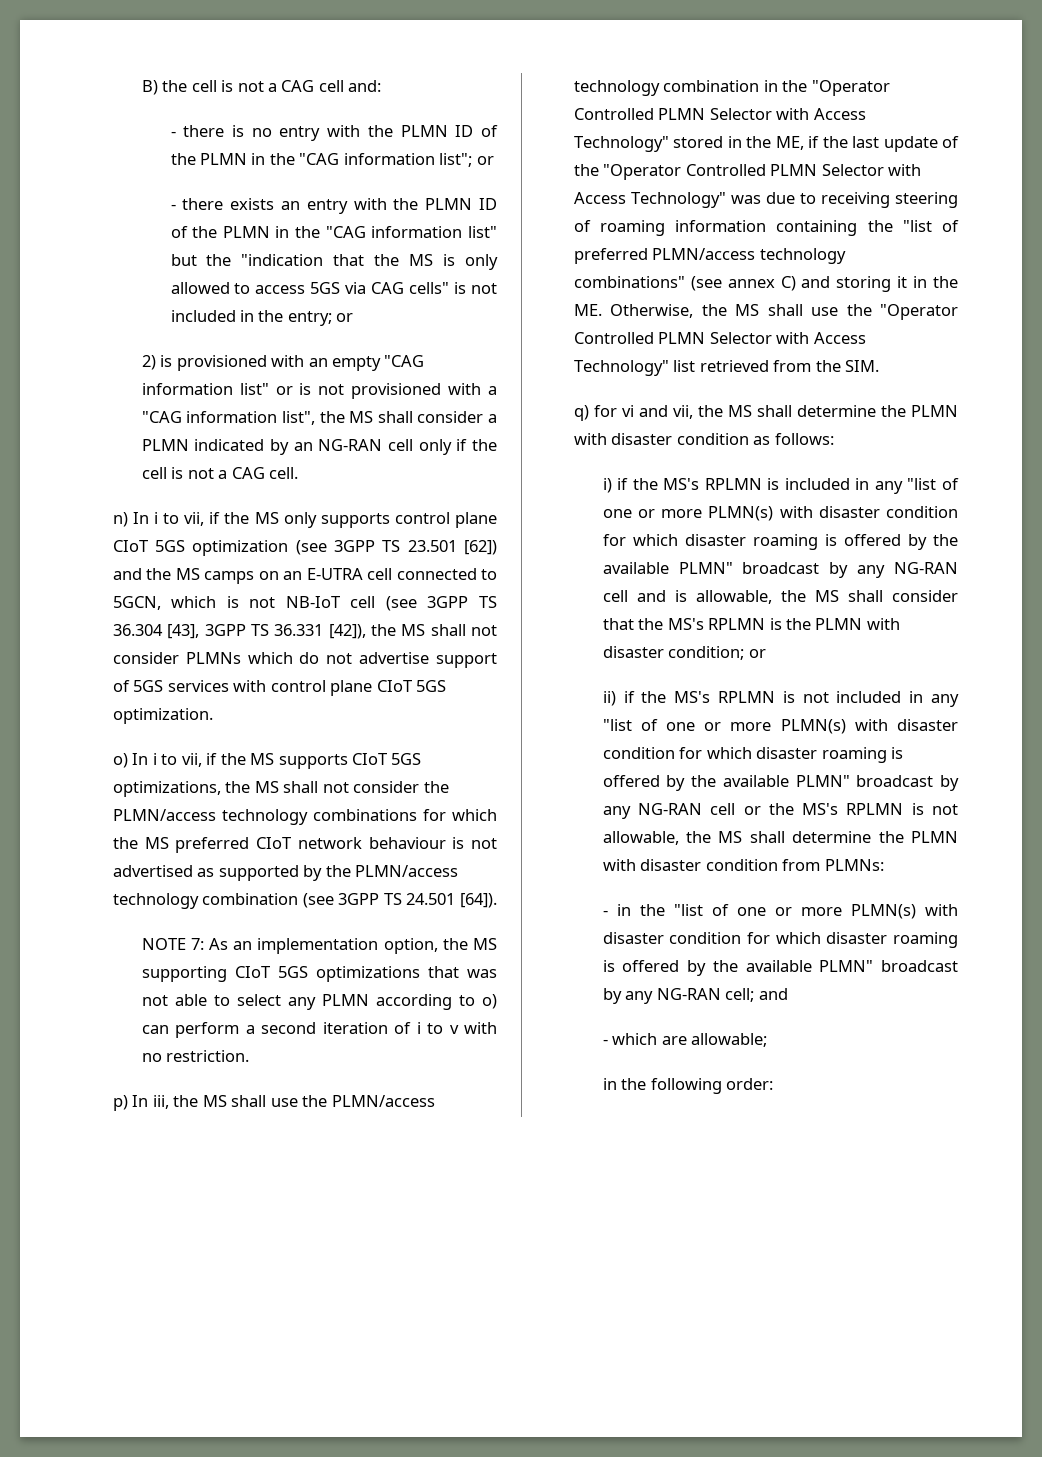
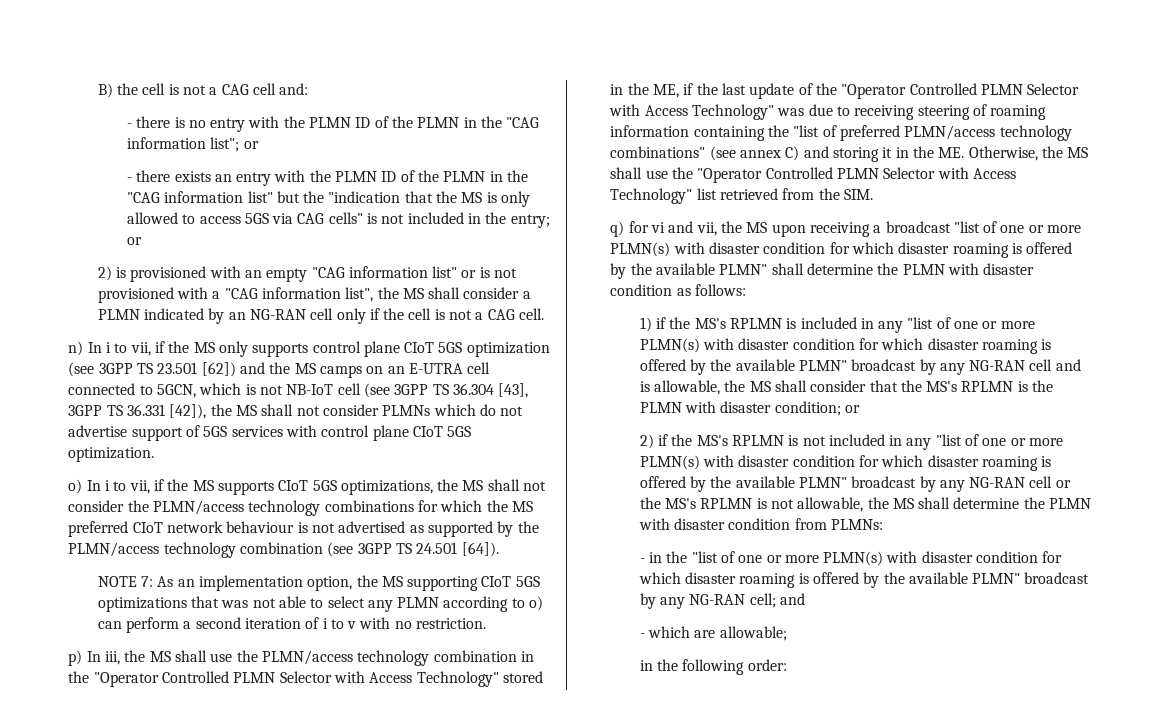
(752, 411) none -> [771,221,1082,237] [610,242,1073,258] [610,263,768,279] upon receiving a broadcast "list of one or more PLMN(s) with disaster condition for which disaster roaming is offered by the available PLMN"
[602,478,612,493] i) -> [639,317,652,332] 1)
[602,691,616,706] ii) -> [639,434,654,449] 2)

